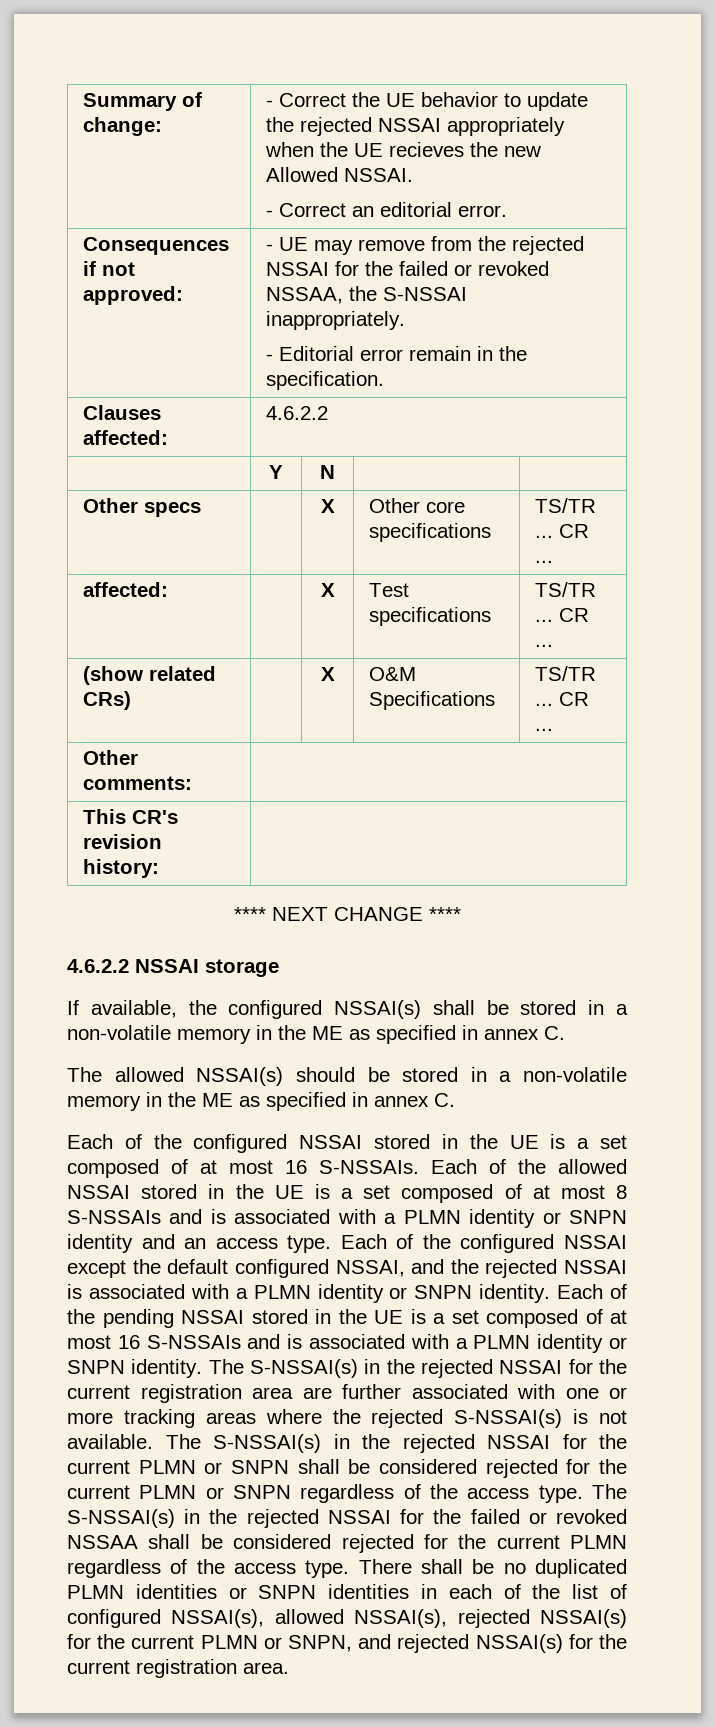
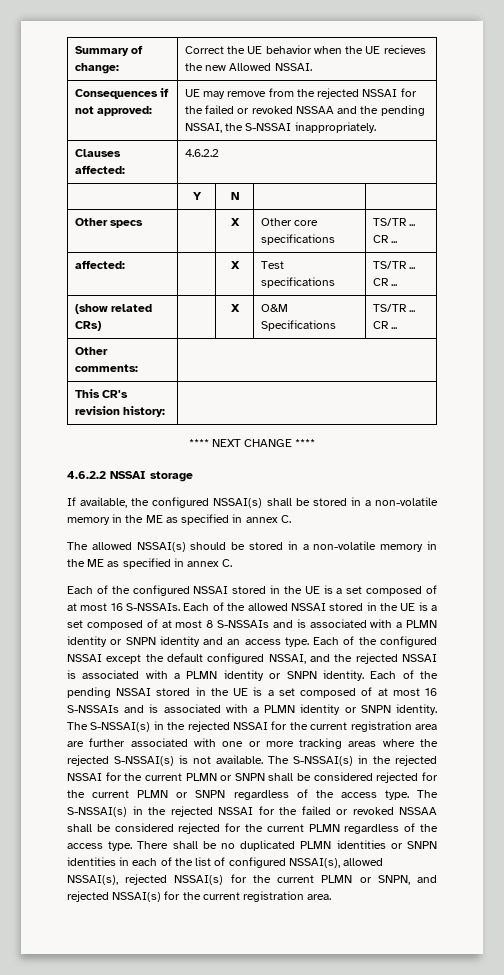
[266,100,274,107] - -> (119, 68) none
[504,92,589,111] [266,117,566,136] to update the rejected NSSAI appropriately -> (312, 49) none
[266,202,508,217] // - Correct an editorial error. -> (312, 67) none
[266,244,274,251] - -> (153, 111) none
[266,286,468,304] [266,311,406,330] [266,346,528,361] [266,371,385,390] NSSAA, the S-NSSAI inappropriately. // - Editorial error remain in the specification. -> [295,105,425,116] [184,122,376,133] NSSAA and the pending NSSAI, the S-NSSAI inappropriately.

